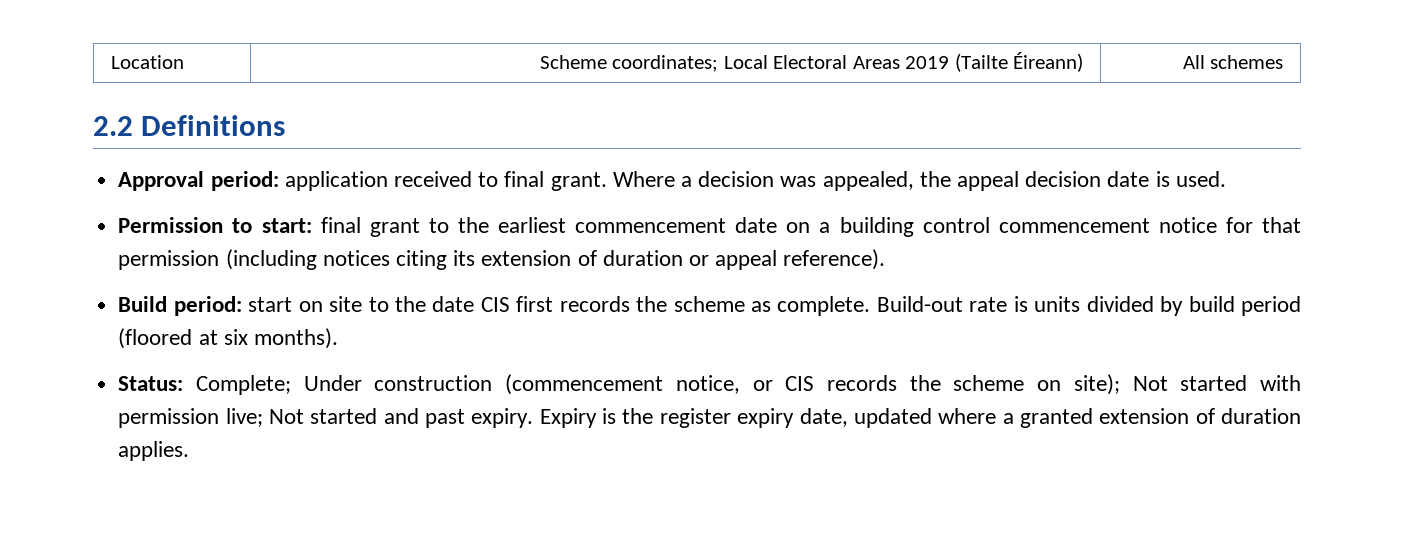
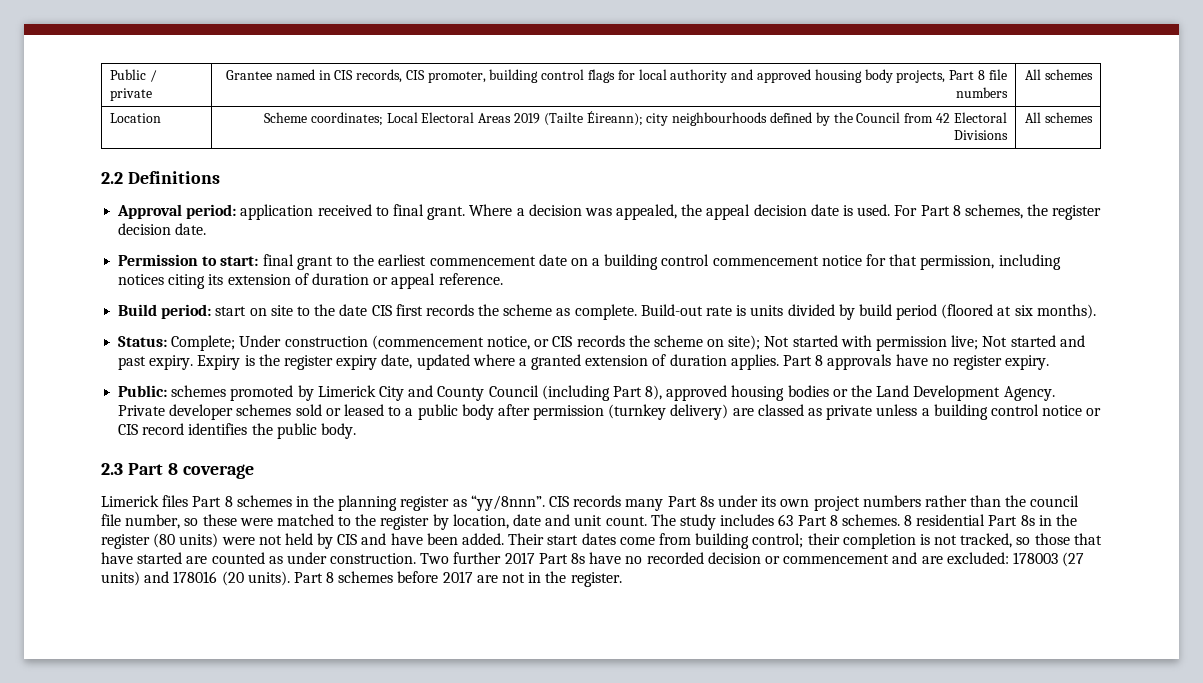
(110, 62) none -> [110,69,158,82] [110,88,153,101] [226,69,1007,83] [955,87,1008,98] [1024,69,1093,80] Public / private | Grantee named in CIS records, CIS promoter, building control flags for local authority and approved housing body projects, Part 8 file numbers | All schemes //
[1013,52,1084,72] Éireann) -> [586,111,1007,126] [953,130,1008,140] Éireann); city neighbourhoods defined by the Council from 42 Electoral Divisions
(1226, 179) none -> [894,204,1102,220] [118,223,207,235] For Part 8 schemes, the register decision date.
[118,249,317,270] permission (including -> [920,254,1061,270] permission, including
[783,249,886,270] reference). -> [438,273,503,285] reference.
(190, 451) none -> [783,354,1050,370] [118,385,1055,401] [118,404,1102,420] [118,423,356,439] [101,463,254,479] [101,495,1080,511] [101,514,1077,530] [101,533,1102,549] [101,552,1085,567] [101,571,622,587] Part 8 approvals have no register expiry. // Public: schemes promoted by Limerick City and County Council (including Part 8), approved housing bodies or the Land Development Agency. Private developer schemes sold or leased to a public body after permission (turnkey delivery) are classed as private unless a building control notice or CIS record identifies the public body. // 2.3 Part 8 coverage // Limerick files Part 8 schemes in the planning register as “yy/8nnn”. CIS records many Part 8s under its own project numbers rather than the council file number, so these were matched to the register by location, date and unit count. The study includes 63 Part 8 schemes. 8 residential Part 8s in the register (80 units) were not held by CIS and have been added. Their start dates come from building control; their completion is not tracked, so those that have started are counted as under construction. Two further 2017 Part 8s have no recorded decision or commencement and are excluded: 178003 (27 units) and 178016 (20 units). Part 8 schemes before 2017 are not in the register.

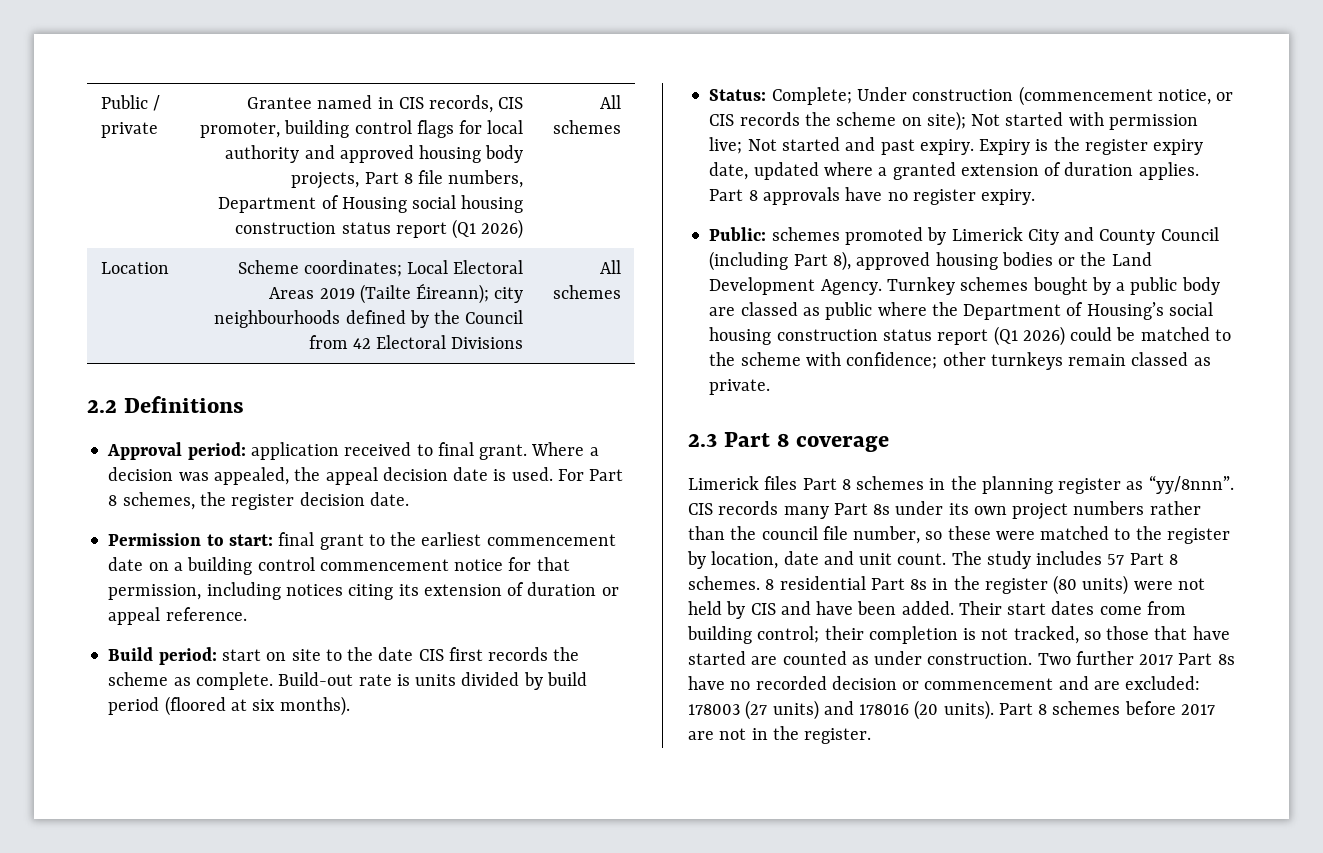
[955,87,1008,98] numbers -> [448,170,524,188] [218,195,524,213] [235,219,524,239] numbers, Department of Housing social housing construction status report (Q1 2026)
[118,404,1102,420] [118,423,356,439] Private developer schemes sold or leased to a public body after permission (turnkey delivery) are classed as private unless a building control notice or CIS record identifies the public body. -> [886,277,1220,295] [709,302,1213,320] [709,326,1231,346] [709,352,1211,370] [709,379,771,395] Turnkey schemes bought by a public body are classed as public where the Department of Housing’s social housing construction status report (Q1 2026) could be matched to the scheme with confidence; other turnkeys remain classed as private.
[778,514,794,526] 63 -> [1107,554,1125,565] 57

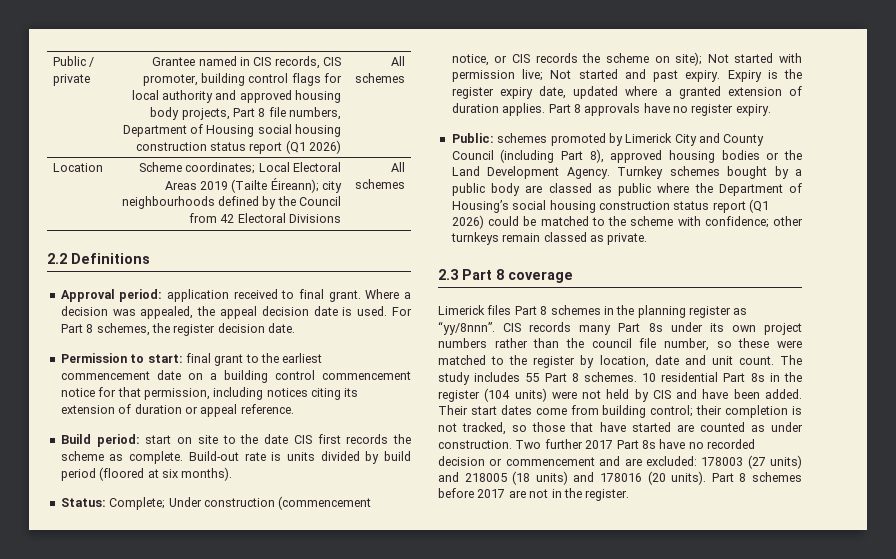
[1107,554,1125,565] 57 -> [525,373,540,382] 55
[765,579,775,590] 8 -> [642,373,657,382] 10
[1053,575,1078,595] (80 -> [484,388,511,402] (104
(854, 708) none -> [464,471,595,485] 218005 (18 units) and

